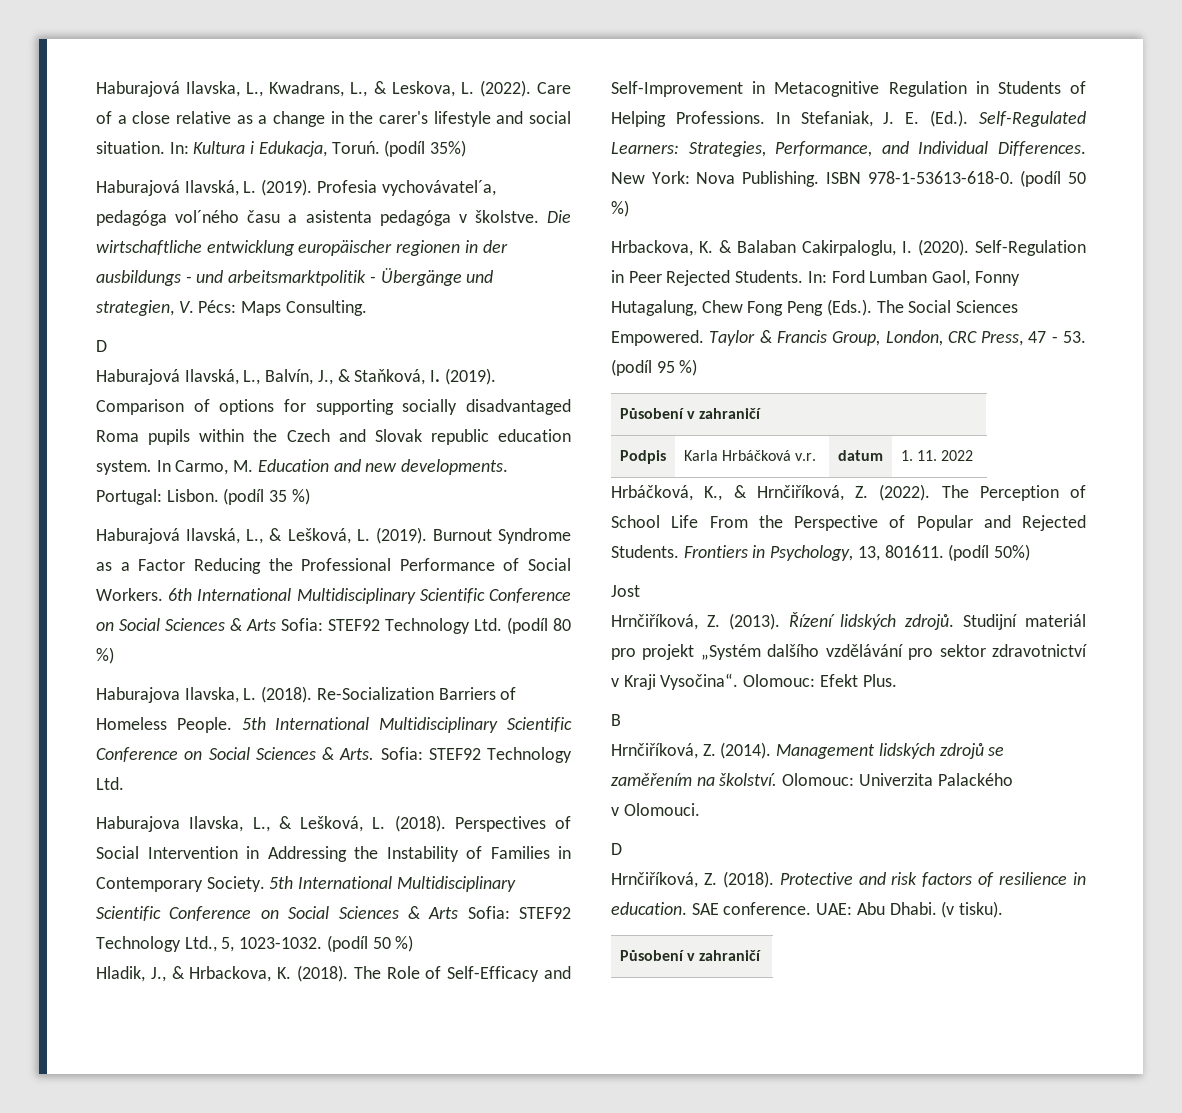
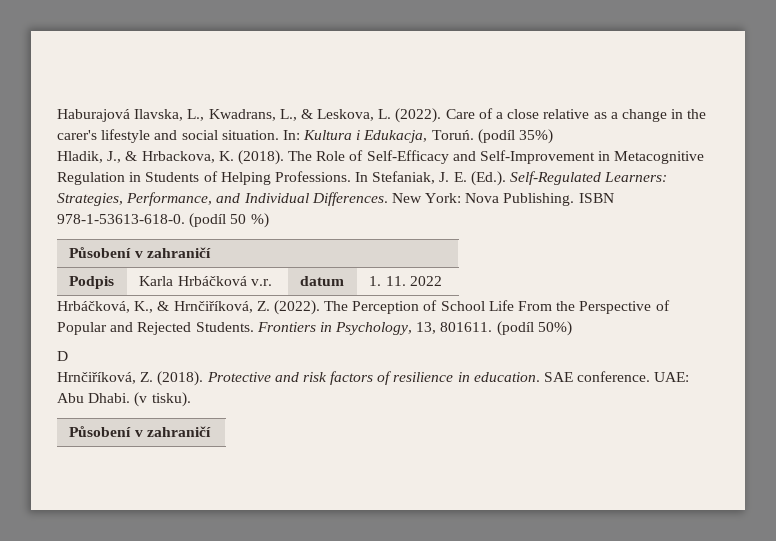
[96,179,496,196] [96,210,571,226] [96,240,508,256] [96,268,494,286] [96,300,367,316] [96,340,107,352] [96,368,496,385] [96,399,571,415] [96,429,571,445] [96,459,509,475] [96,488,310,505] [96,527,571,544] [96,558,571,574] [96,588,571,604] [96,617,571,634] [96,647,114,664] [96,686,517,703] [96,717,572,733] [96,747,572,763] [96,777,124,790] [96,815,571,832] [96,846,571,862] [96,876,516,892] [96,906,571,921] [96,935,414,952] // Haburajová Ilavská, L. (2019). Profesia vychovávatel´a, pedagóga vol´ného času a asistenta pedagóga v školstve. Die wirtschaftliche entwicklung europäischer regionen in der ausbildungs - und arbeitsmarktpolitik - Übergänge und strategien, V. Pécs: Maps Consulting. // D // Haburajová Ilavská, L., Balvín, J., & Staňková, I. (2019). Comparison of options for supporting socially disadvantaged Roma pupils within the Czech and Slovak republic education system. In Carmo, M. Education and new developments. Portugal: Lisbon. (podíl 35 %) // Haburajová Ilavská, L., & Lešková, L. (2019). Burnout Syndrome as a Factor Reducing the Professional Performance of Social Workers. 6th International Multidisciplinary Scientific Conference on Social Sciences & Arts Sofia: STEF92 Technology Ltd. (podíl 80 %) // Haburajova Ilavska, L. (2018). Re-Socialization Barriers of Homeless People. 5th International Multidisciplinary Scientific Conference on Social Sciences & Arts. Sofia: STEF92 Technology Ltd. // Haburajova Ilavska, L., & Lešková, L. (2018). Perspectives of Social Intervention in Addressing the Instability of Families in Contemporary Society. 5th International Multidisciplinary Scientific Conference on Social Sciences & Arts Sofia: STEF92 Technology Ltd., 5, 1023-1032. (podíl 50 %) -> (554, 136) none
[611,239,1086,256] [611,270,1020,286] [611,299,1019,316] [611,330,1086,346] [611,359,698,376] // Hrbackova, K. & Balaban Cakirpaloglu, I. (2020). Self-Regulation in Peer Rejected Students. In: Ford Lumban Gaol, Fonny Hutagalung, Chew Fong Peng (Eds.). The Social Sciences Empowered. Taylor & Francis Group, London, CRC Press, 47 - 53. (podíl 95 %) -> (269, 220) none
[611,585,640,597] [611,612,1086,630] [611,644,1087,660] [611,673,897,690] [611,714,621,726] [611,742,1005,759] [611,773,1013,786] [611,803,700,816] // Jost // Hrnčiříková, Z. (2013). Řízení lidských zdrojů. Studijní materiál pro projekt „Systém dalšího vzdělávání pro sektor zdravotnictví v Kraji Vysočina“. Olomouc: Efekt Plus. // B // Hrnčiříková, Z. (2014). Management lidských zdrojů se zaměřením na školství. Olomouc: Univerzita Palackého // v Olomouci. -> (572, 328) none

